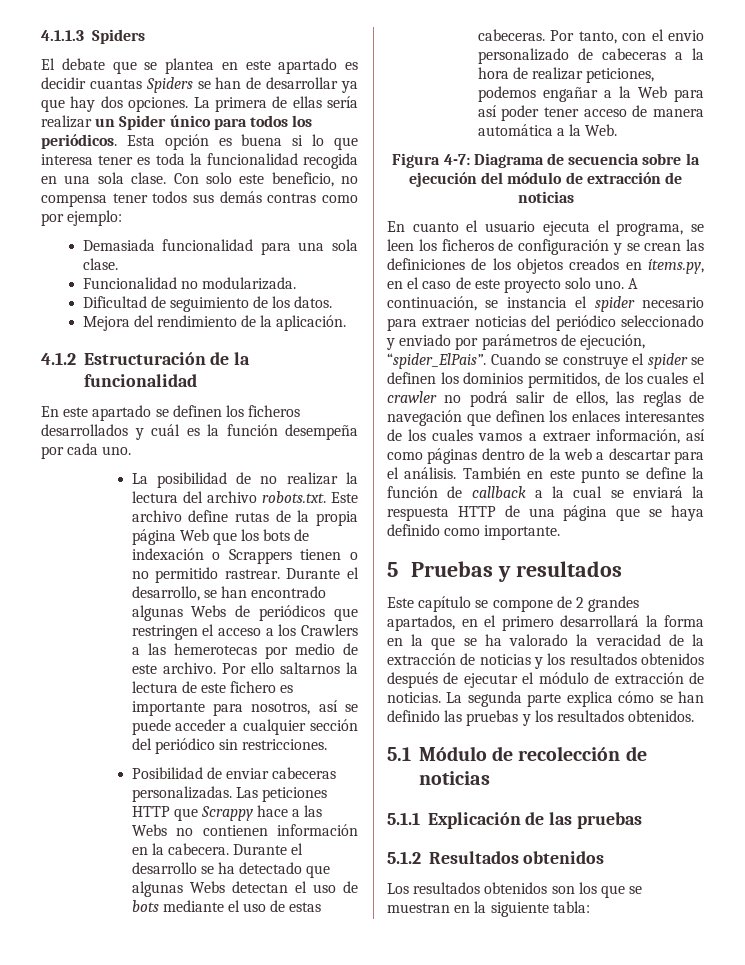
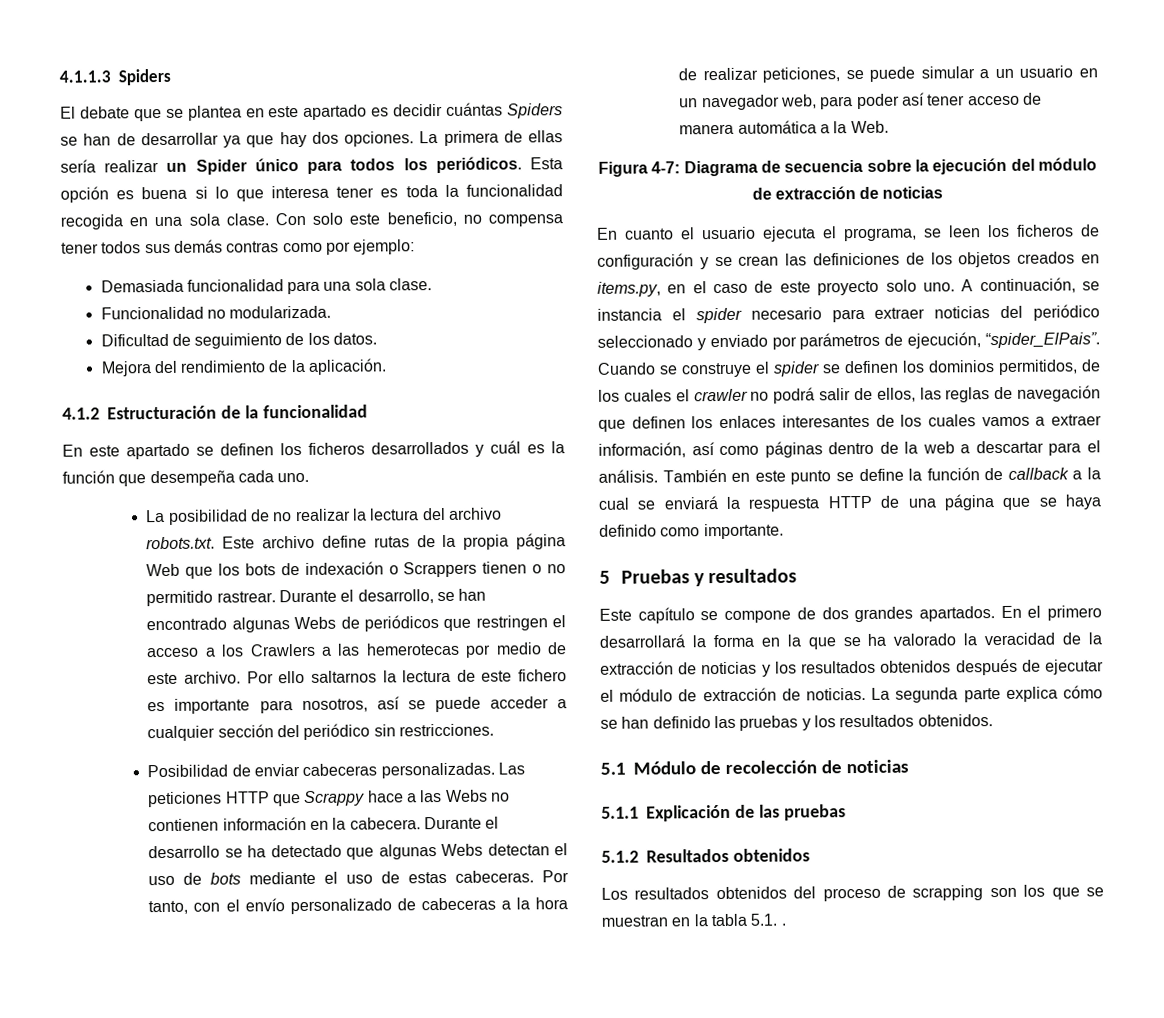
[89,79,142,89] cuantas -> [446,102,504,116] cuántas
[285,424,358,440] [41,446,64,459] desempeña por -> [118,470,235,487] que desempeña
[668,30,704,41] envio -> [244,898,285,912] envío
[477,86,704,102] [477,105,540,121] podemos engañar a la Web para así poder -> [845,65,1098,82] [679,92,925,111] se puede simular a un usuario en un navegador web, para poder así
[648,259,704,274] ítems.py, -> [597,281,661,297] items.py,
[575,596,640,612] [387,615,478,631] 2 grandes apartados, en -> [821,605,1022,623] dos grandes apartados. En
(548, 888) none -> [793,885,984,902] del proceso de scrapping
[490,901,590,917] siguiente tabla: -> [710,913,786,927] tabla 5.1. .

